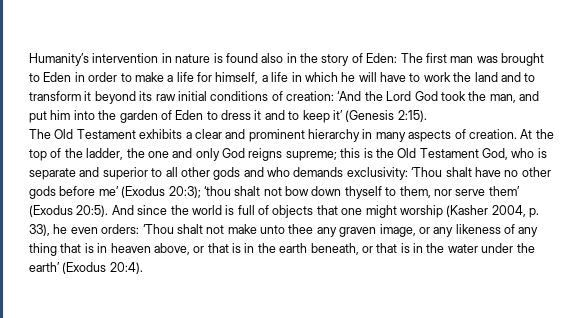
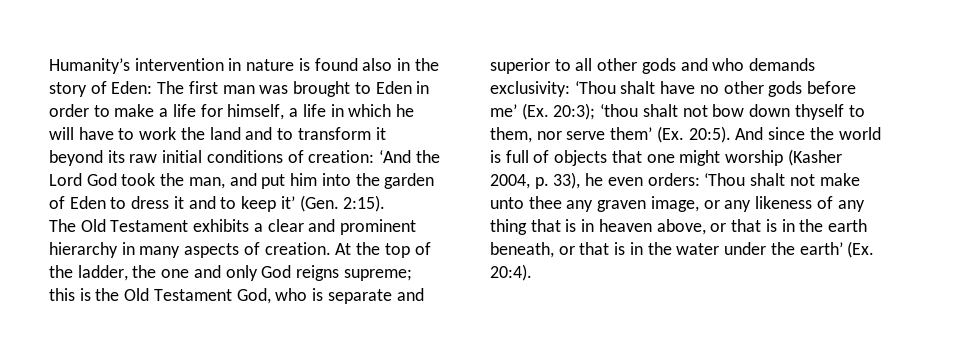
[345,110,395,122] (Genesis -> [299,195,339,212] (Gen.
[121,186,166,198] (Exodus -> [521,103,549,120] (Ex.
[29,205,73,217] (Exodus -> [656,126,684,143] (Ex.
[62,262,107,274] (Exodus -> [847,241,875,258] (Ex.

